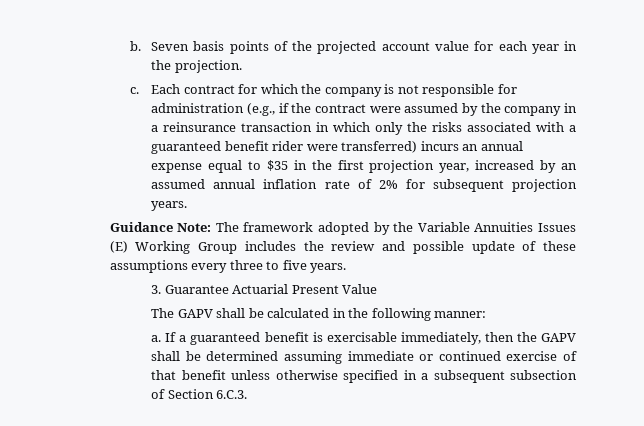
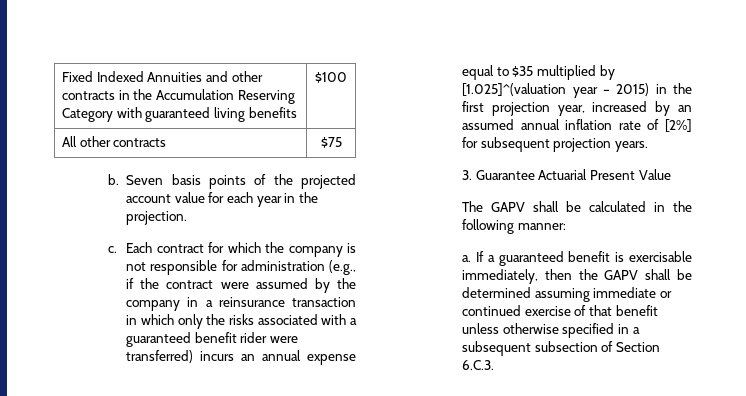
(130, 46) none -> [61,71,263,82] [61,89,295,104] [61,107,297,122] [315,72,347,83] [61,136,167,147] [320,137,342,148] Fixed Indexed Annuities and other contracts in the Accumulation Reserving Category with guaranteed living benefits | $100 // All other contracts | $75 //
(288, 165) none -> [537,65,615,80] [462,83,650,98] multiplied by [1.025]^(valuation year – 2015)
[378,180,398,189] 2% -> [665,119,692,132] [2%]
[109,222,576,235] [109,241,577,254] [109,260,347,273] // Guidance Note: The framework adopted by the Variable Annuities Issues (E) Working Group includes the review and possible update of these assumptions every three to five years. -> (649, 146) none

